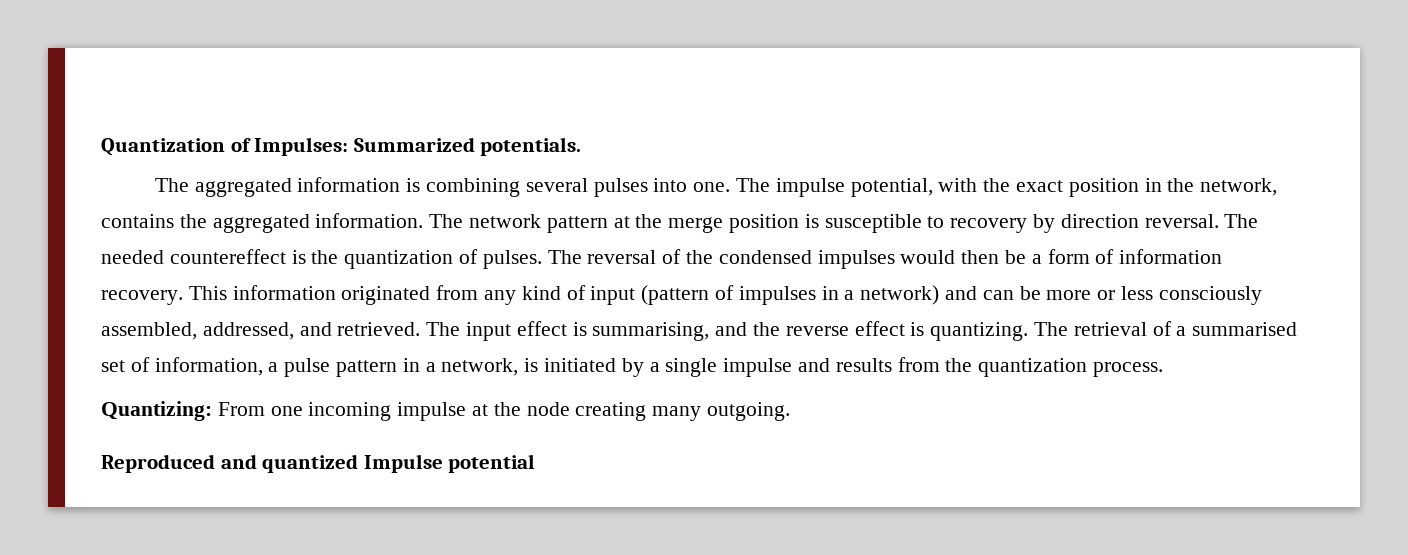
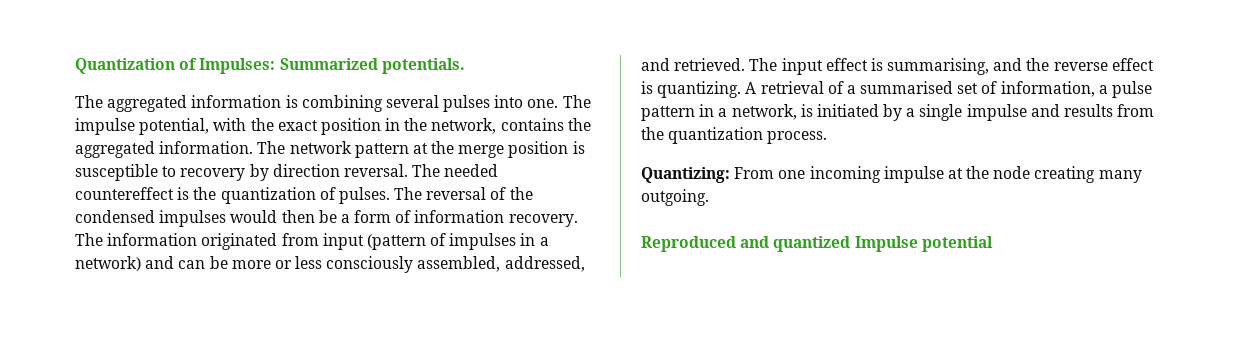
[188,286,227,300] This -> [75,233,103,246] The
[484,285,586,305] any kind of -> (319, 239) none
[1034,322,1069,336] The -> [745,82,757,94] A

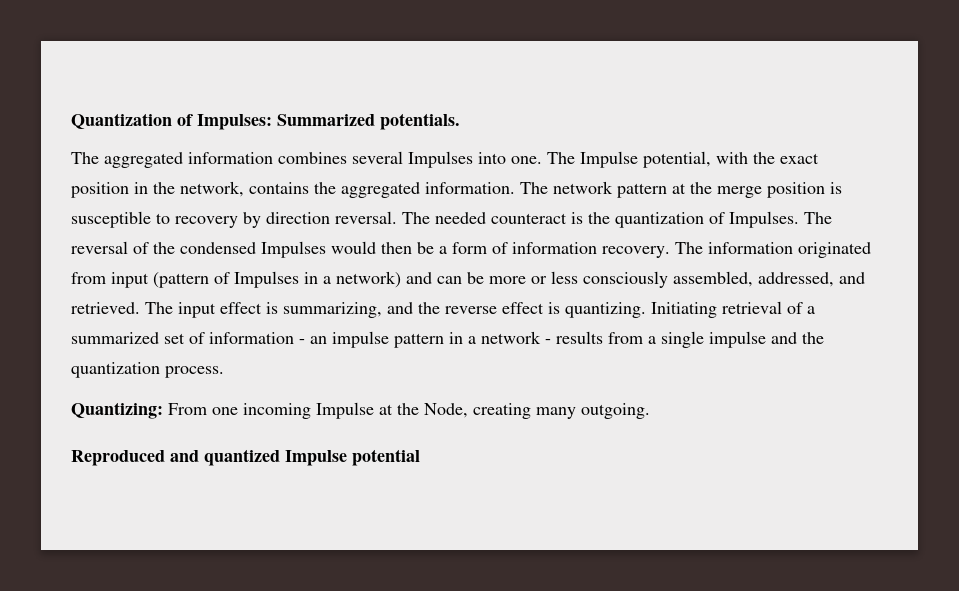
[285,95,491,112] is combining several pulses -> [278,151,473,168] combines several Impulses
[75,118,135,135] impulse -> [580,151,638,168] Impulse
[75,187,174,200] countereffect -> [491,213,567,224] counteract
[338,187,390,204] pulses. -> [729,211,799,228] Impulses.
[159,210,227,227] impulses -> [261,241,326,258] Impulses
[449,233,517,250] impulses -> [234,271,299,288] Impulses
[887,58,990,75] summarising, -> [283,302,382,318] summarizing,
[745,82,757,94] A -> [651,302,717,318] Initiating
[860,81,954,94] summarised -> [71,332,159,344] summarized
[1000,81,1153,98] [641,104,903,121] information, a pulse pattern in a network, is initiated by -> [209,331,643,348] information - an impulse pattern in a network - results from
[1064,104,1155,117] results from -> (797, 338) none
[883,166,1031,183] impulse at the node -> [316,402,468,419] Impulse at the Node,

